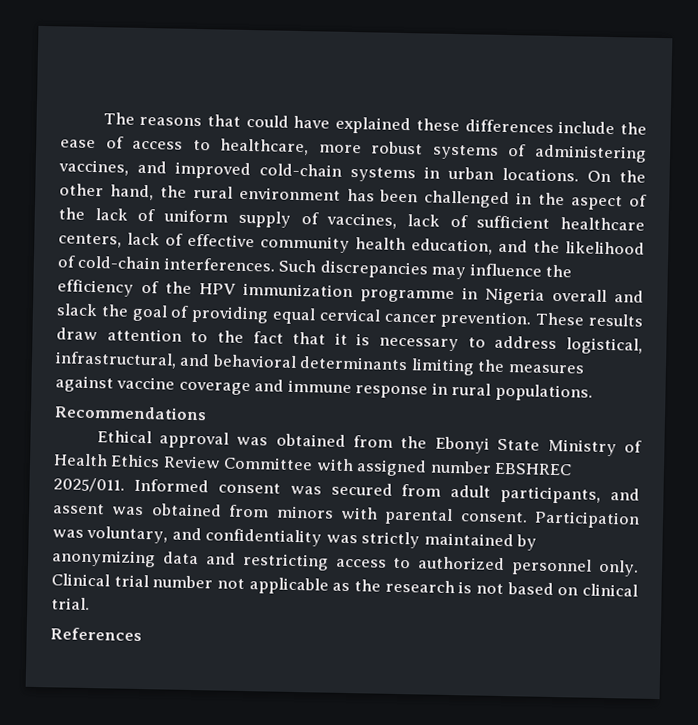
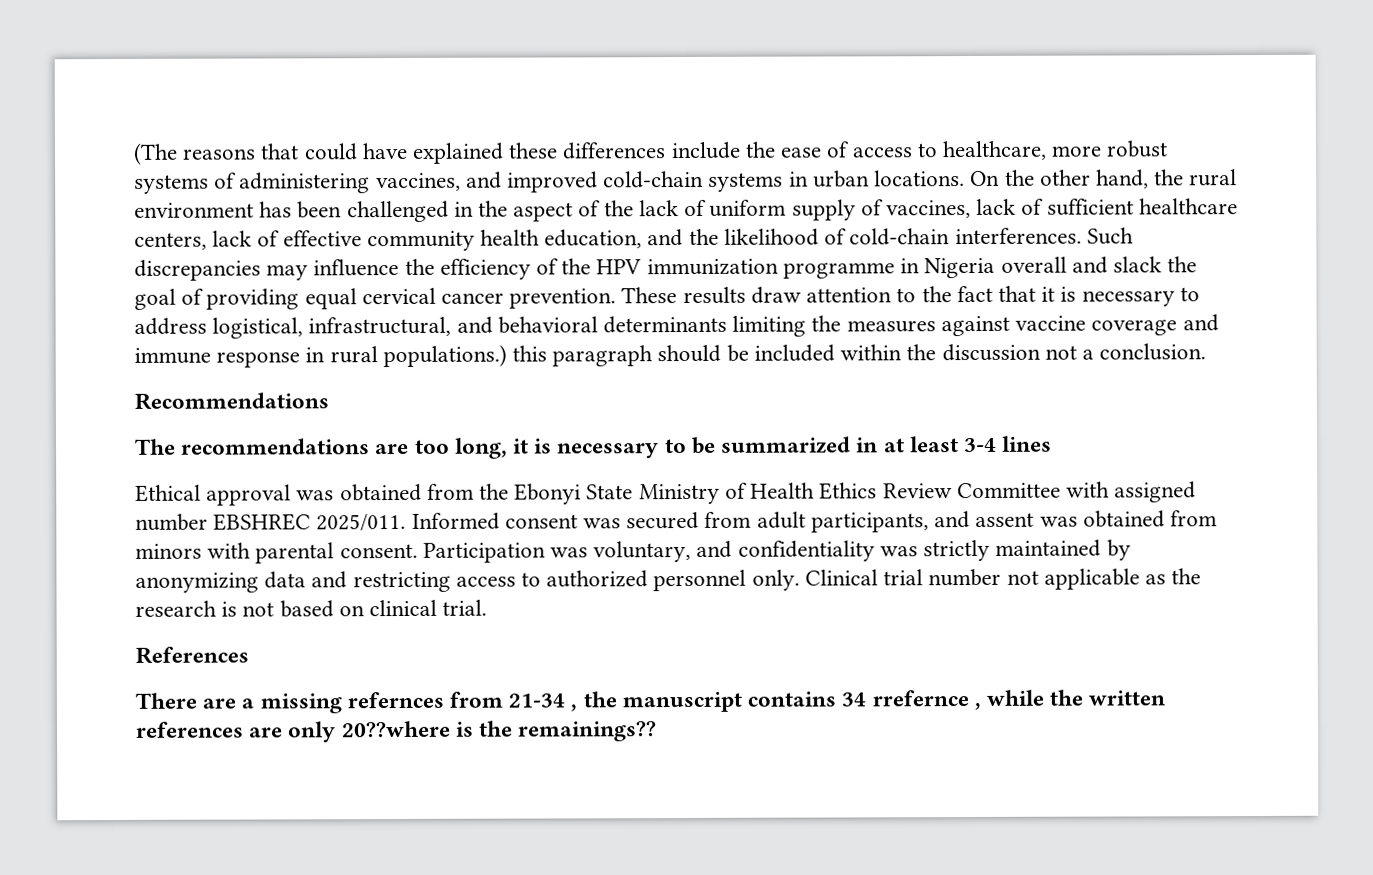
[102,112,135,125] The -> [133,142,178,165] (The
[494,383,593,402] [54,405,207,421] populations. // Recommendations -> [382,343,1207,368] [134,392,329,410] [135,435,1053,459] populations.) this paragraph should be included within the discussion not a conclusion. // Recommendations // The recommendations are too long, it is necessary to be summarized in at least 3-4 lines
(142, 634) none -> [135,689,1166,714] [135,720,658,743] // There are a missing refernces from 21-34 , the manuscript contains 34 rrefernce , while the written references are only 20??where is the remainings??

